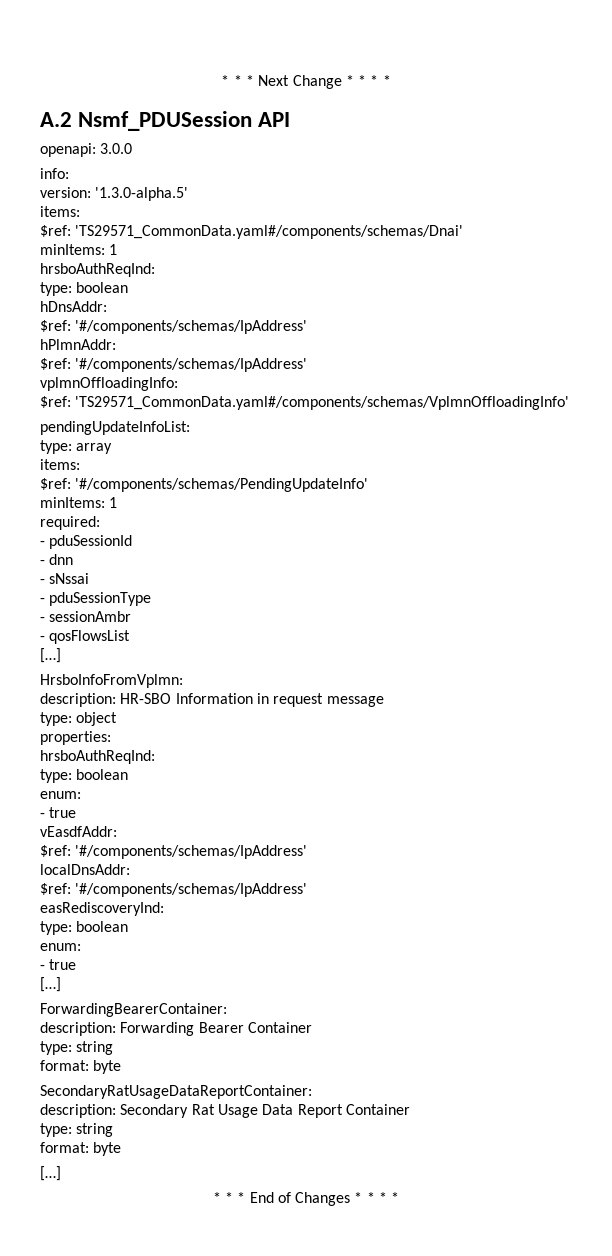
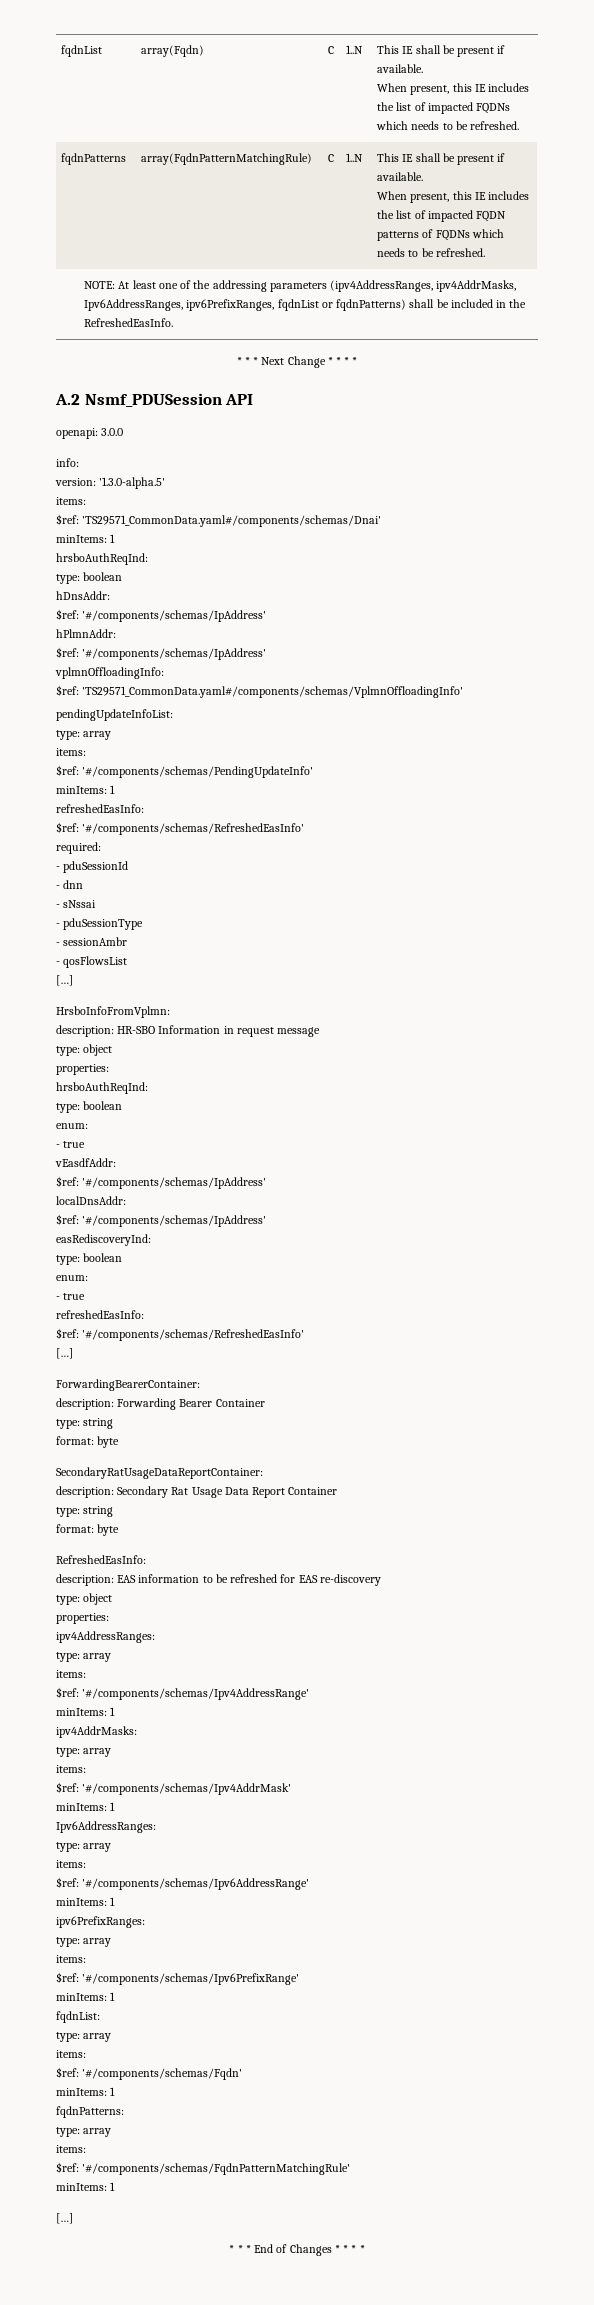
(221, 80) none -> [61,45,103,57] [141,45,205,57] [327,46,334,54] [346,45,364,54] [377,45,506,57] [377,64,424,73] [377,83,530,95] [377,102,511,114] [376,121,520,130] [61,153,127,165] [141,153,313,165] [327,154,334,162] [346,153,364,162] [377,153,506,165] [377,172,424,181] [377,191,530,203] [377,210,507,222] [377,229,504,241] [377,248,485,257] [84,280,517,292] [84,299,527,311] [84,318,174,327] fqdnList | array(Fqdn) | C | 1..N | This IE shall be present if available. // When present, this IE includes the list of impacted FQDNs which needs to be refreshed. // fqdnPatterns | array(FqdnPatternMatchingRule) | C | 1..N | This IE shall be present if available. // When present, this IE includes the list of impacted FQDN patterns of FQDNs which needs to be refreshed. // NOTE: At least one of the addressing parameters (ipv4AddressRanges, ipv4AddrMasks, Ipv6AddressRanges, ipv6PrefixRanges, fqdnList or fqdnPatterns) shall be included in the RefreshedEasInfo. //
(118, 502) none -> [56,804,144,813] [56,822,305,835] // refreshedEasInfo: // $ref: '#/components/schemas/RefreshedEasInfo'
(77, 964) none -> [56,1310,144,1319] [56,1328,305,1341] // refreshedEasInfo: // $ref: '#/components/schemas/RefreshedEasInfo'
(122, 1149) none -> [56,1555,146,1564] [56,1574,381,1586] [56,1593,113,1605] [56,1613,109,1624] [56,1631,155,1643] [56,1652,112,1662] [56,1670,86,1678] [56,1687,310,1700] [56,1707,116,1716] [56,1726,137,1738] [56,1747,112,1757] [56,1765,86,1773] [56,1782,292,1795] [56,1802,116,1811] [56,1821,156,1833] [56,1842,112,1852] [56,1860,86,1868] [56,1877,310,1890] [56,1897,116,1906] [56,1916,145,1928] [56,1937,112,1947] [56,1955,86,1963] [56,1972,300,1985] [56,1992,116,2001] [56,2011,100,2023] [56,2032,112,2042] [56,2050,86,2058] [56,2067,243,2080] [56,2087,116,2096] [56,2106,124,2118] [56,2127,112,2137] [56,2145,86,2153] [56,2162,351,2175] [56,2182,116,2191] // RefreshedEasInfo: // description: EAS information to be refreshed for EAS re-discovery // type: object // properties: // ipv4AddressRanges: // type: array // items: // $ref: '#/components/schemas/Ipv4AddressRange' // minItems: 1 // ipv4AddrMasks: // type: array // items: // $ref: '#/components/schemas/Ipv4AddrMask' // minItems: 1 // Ipv6AddressRanges: // type: array // items: // $ref: '#/components/schemas/Ipv6AddressRange' // minItems: 1 // ipv6PrefixRanges: // type: array // items: // $ref: '#/components/schemas/Ipv6PrefixRange' // minItems: 1 // fqdnList: // type: array // items: // $ref: '#/components/schemas/Fqdn' // minItems: 1 // fqdnPatterns: // type: array // items: // $ref: '#/components/schemas/FqdnPatternMatchingRule' // minItems: 1

